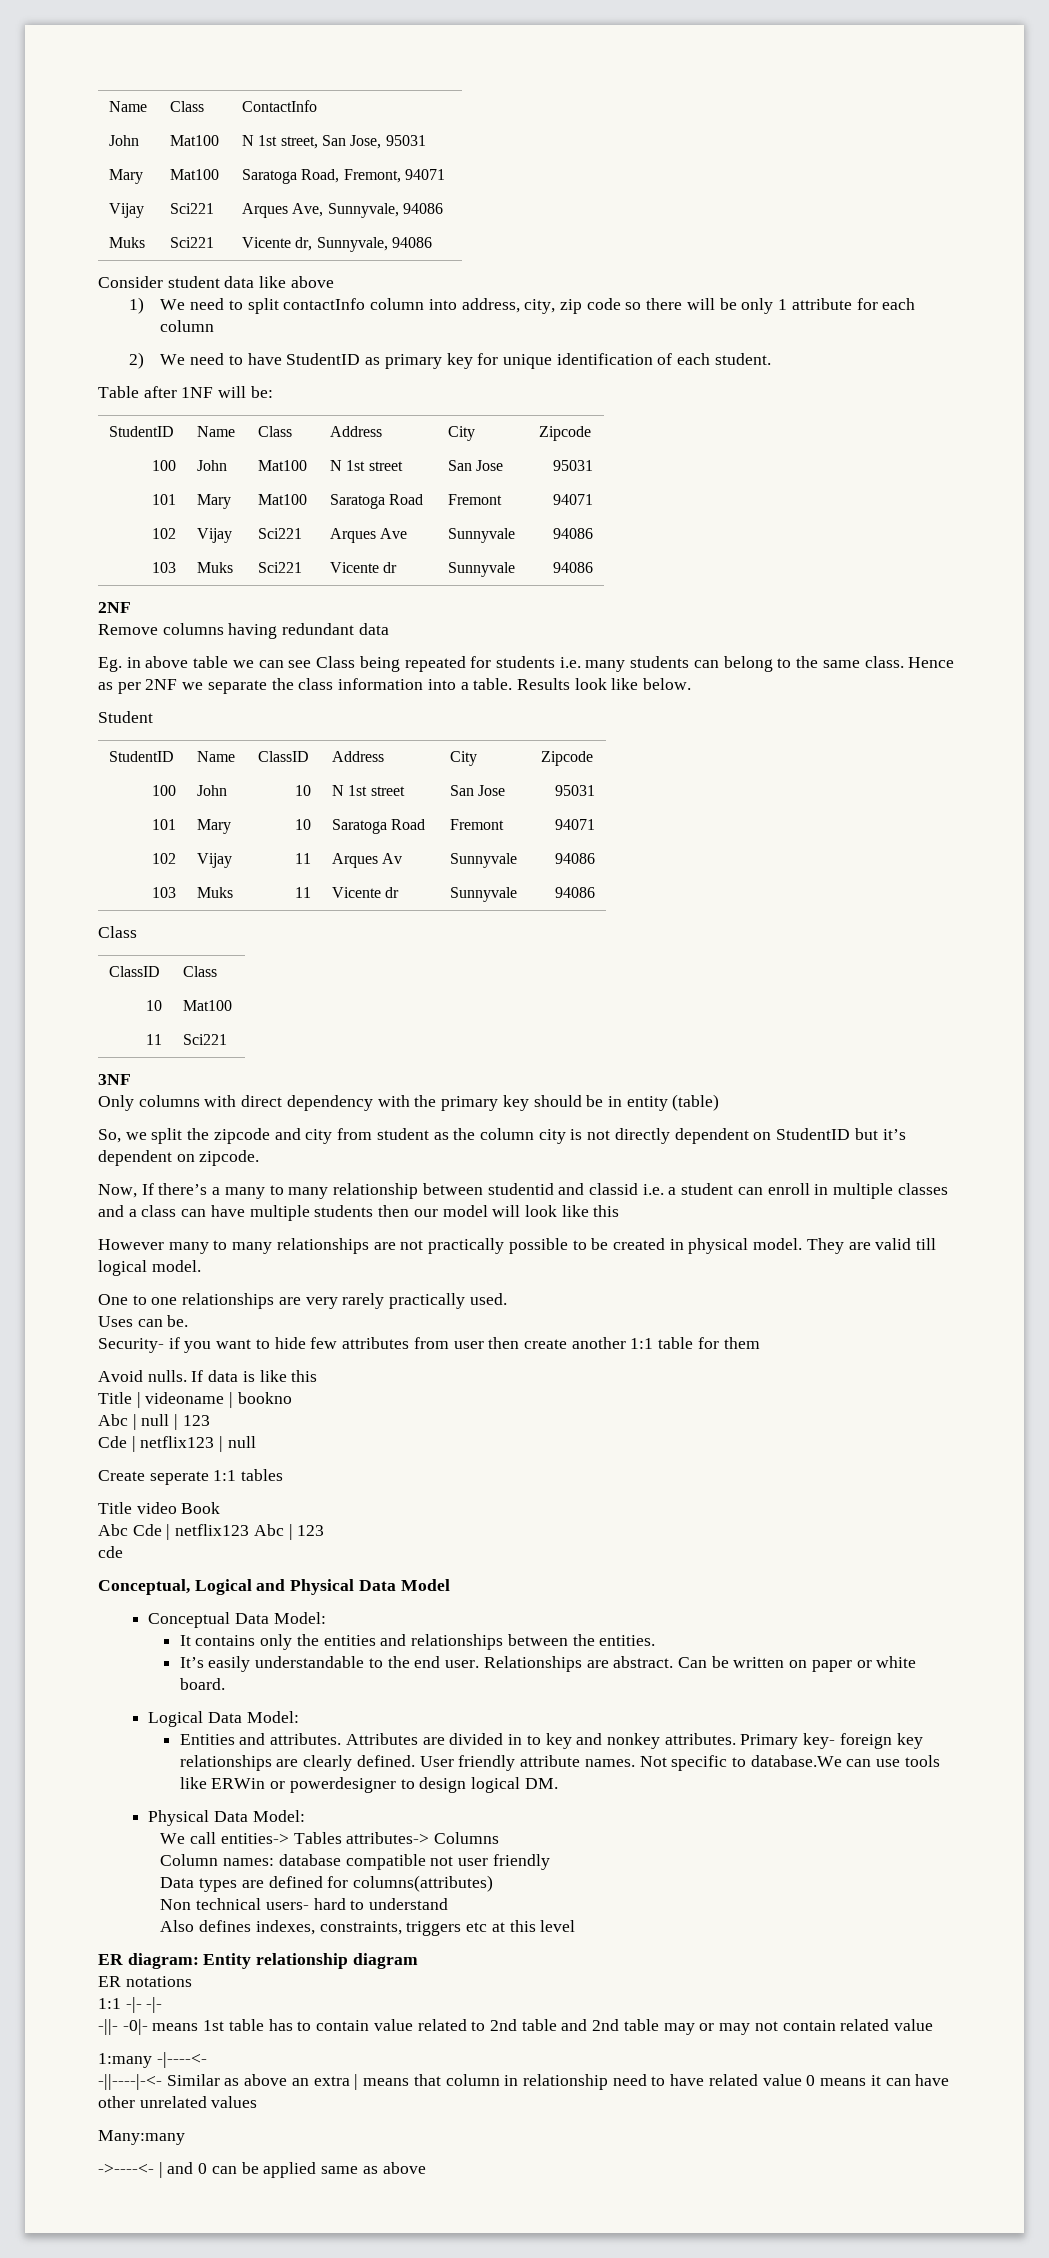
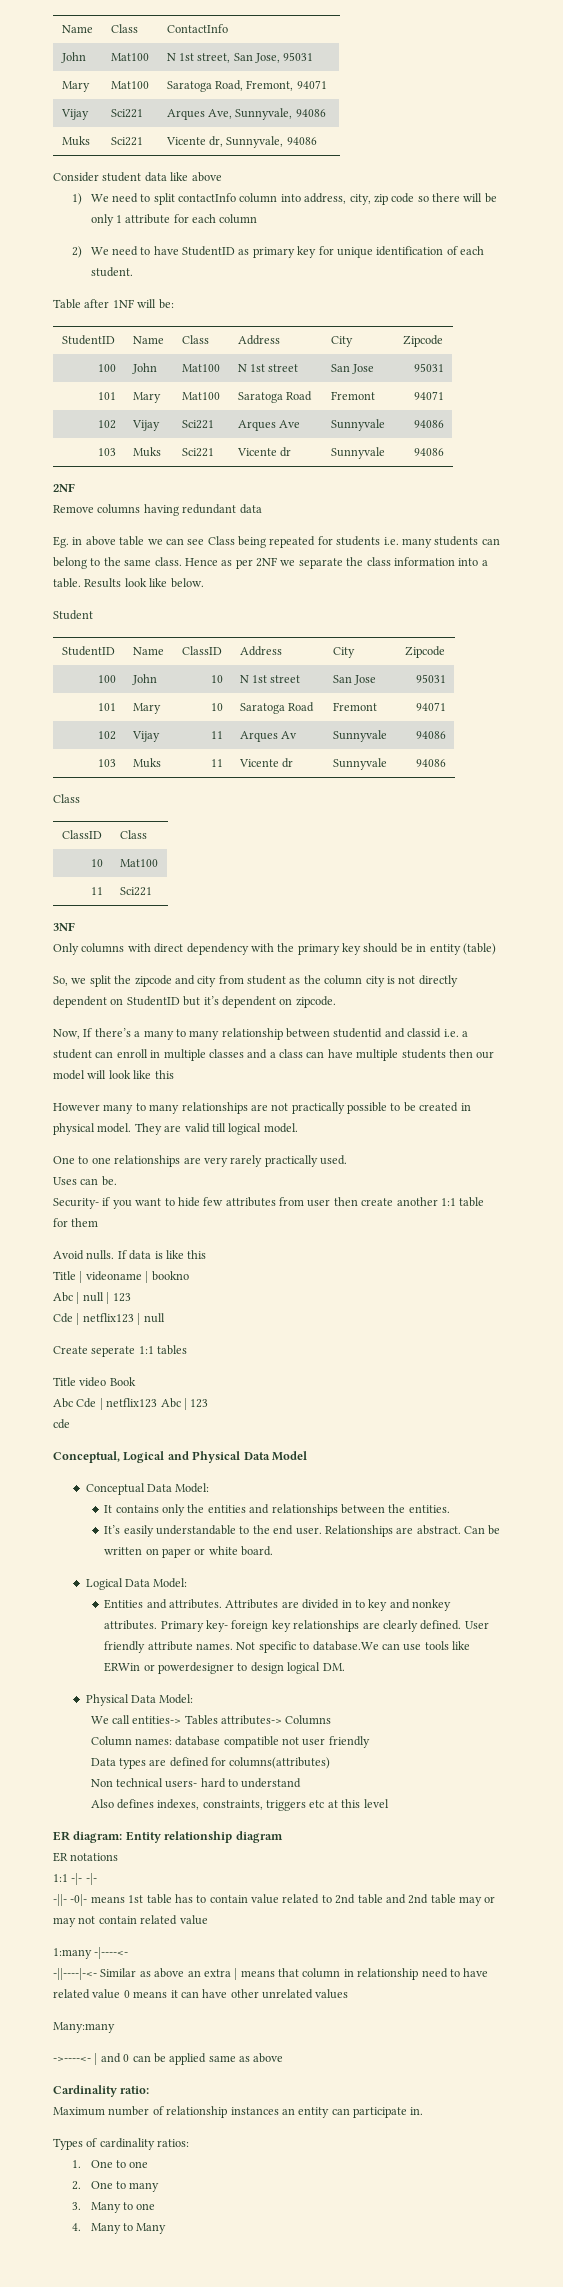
(426, 2168) none -> [53,2085,150,2097] [53,2106,424,2118] [53,2138,190,2150] [71,2160,149,2168] [71,2181,160,2192] [71,2202,156,2213] [71,2223,167,2234] // Cardinality ratio: // Maximum number of relationship instances an entity can participate in. // Types of cardinality ratios: // 1. One to one // 2. One to many // 3. Many to one // 4. Many to Many

